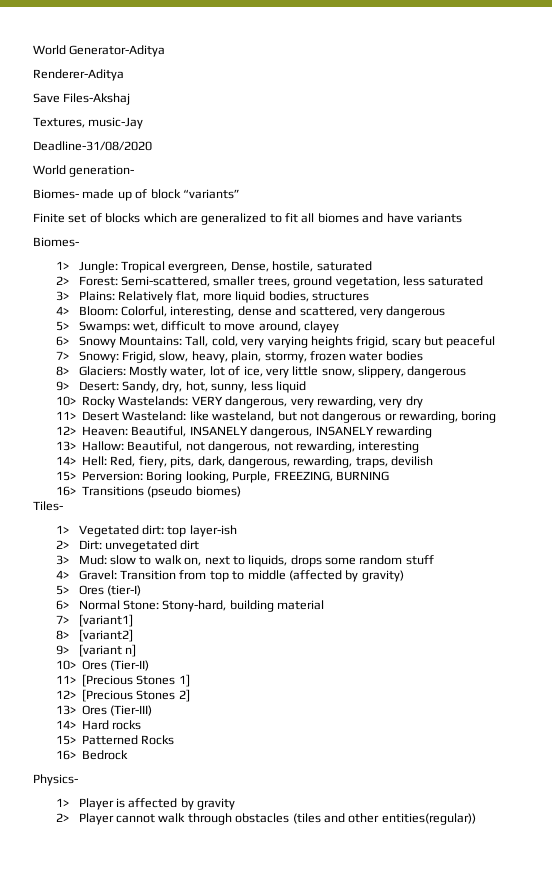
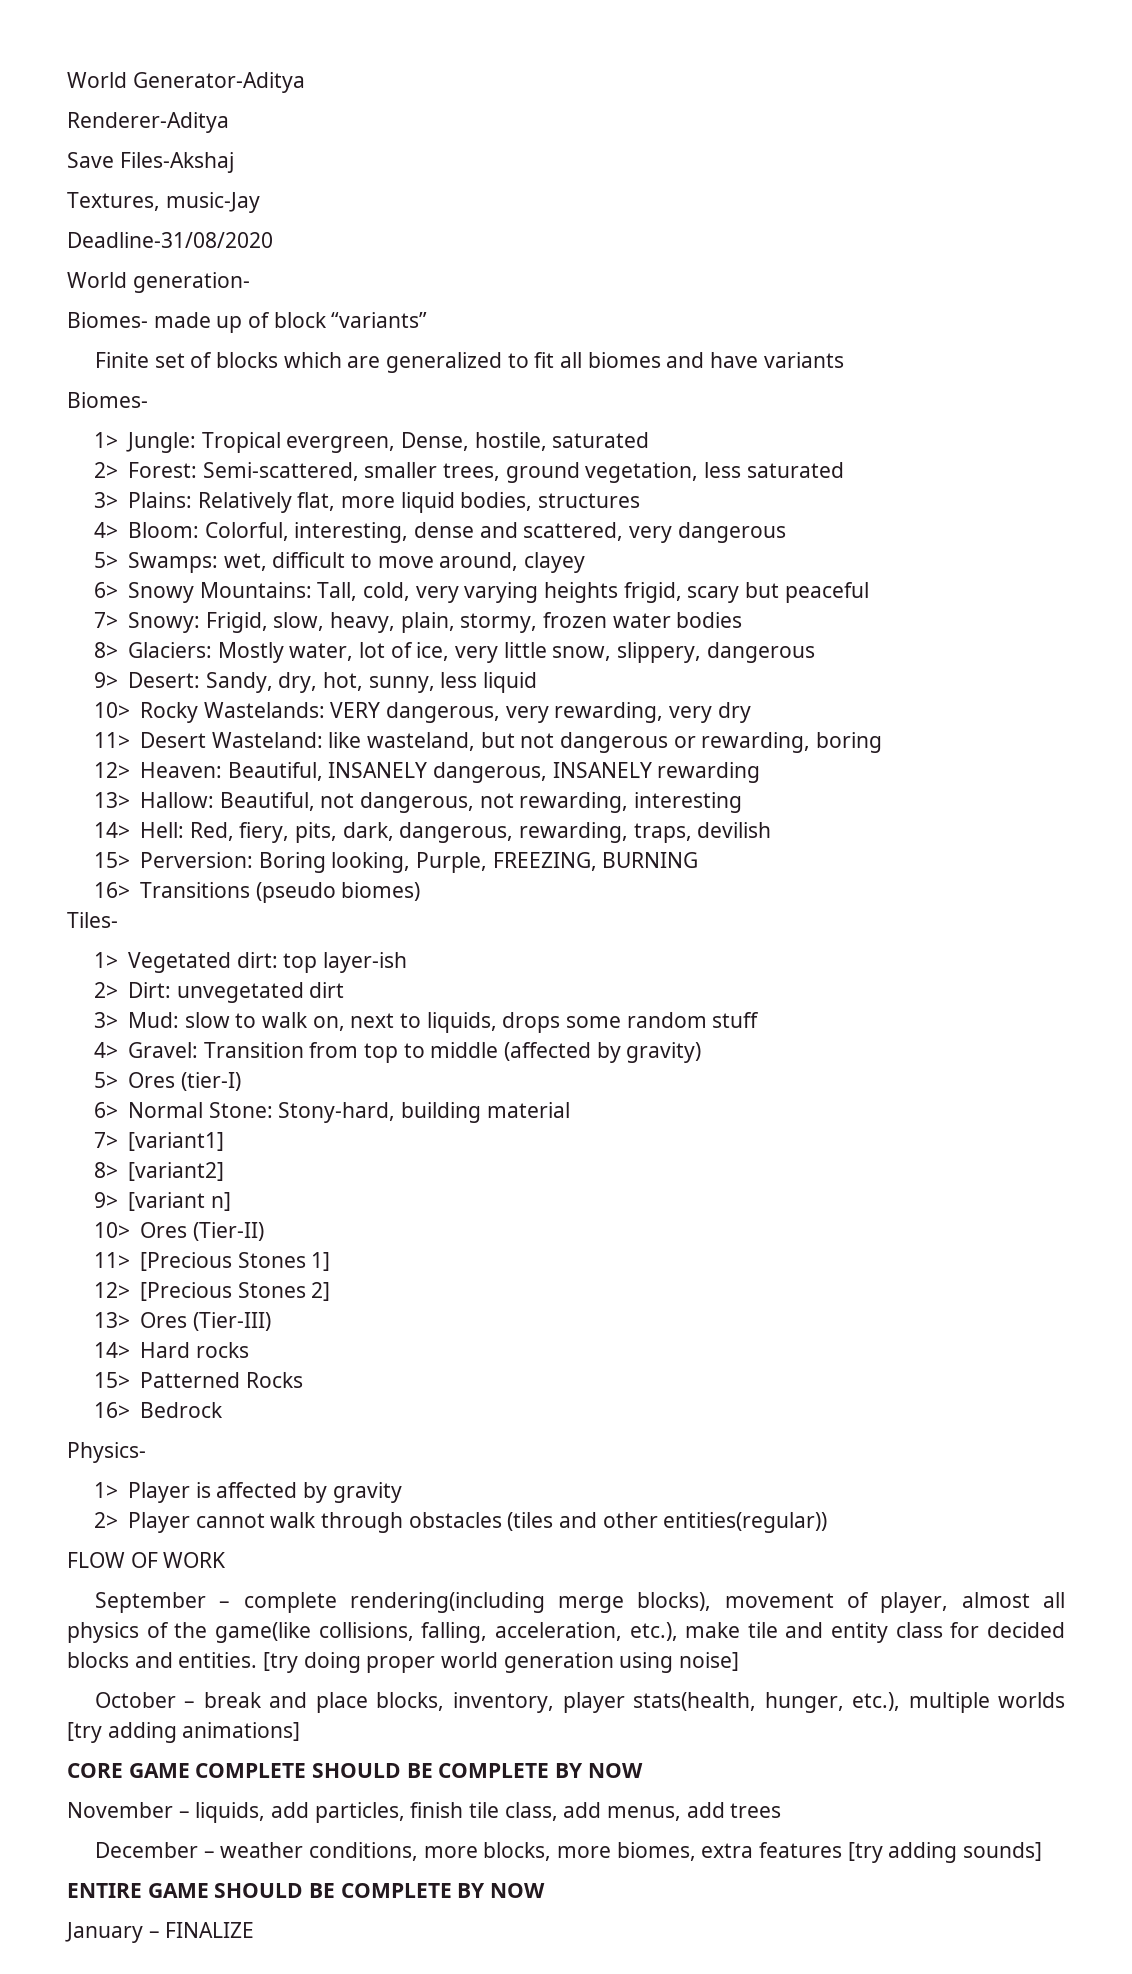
(476, 819) none -> [67,1552,226,1568] [94,1592,1065,1613] [67,1622,1065,1643] [67,1652,740,1673] [94,1692,1065,1713] [67,1722,301,1743] [67,1763,643,1778] [67,1802,782,1823] [94,1842,1043,1863] [67,1883,546,1898] [65,1922,255,1943] // FLOW OF WORK // September – complete rendering(including merge blocks), movement of player, almost all physics of the game(like collisions, falling, acceleration, etc.), make tile and entity class for decided blocks and entities. [try doing proper world generation using noise] // October – break and place blocks, inventory, player stats(health, hunger, etc.), multiple worlds [try adding animations] // CORE GAME COMPLETE SHOULD BE COMPLETE BY NOW // November – liquids, add particles, finish tile class, add menus, add trees // December – weather conditions, more blocks, more biomes, extra features [try adding sounds] // ENTIRE GAME SHOULD BE COMPLETE BY NOW // January – FINALIZE

